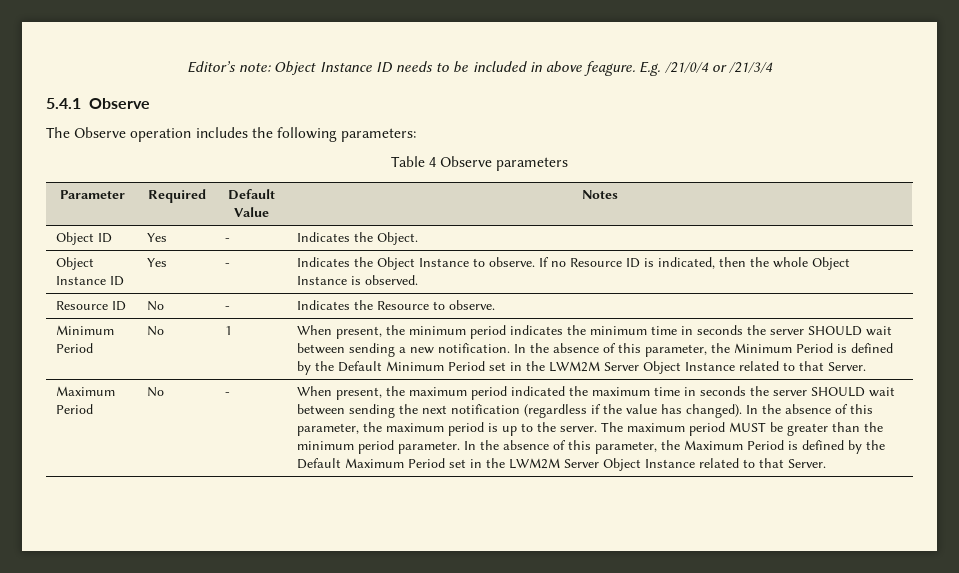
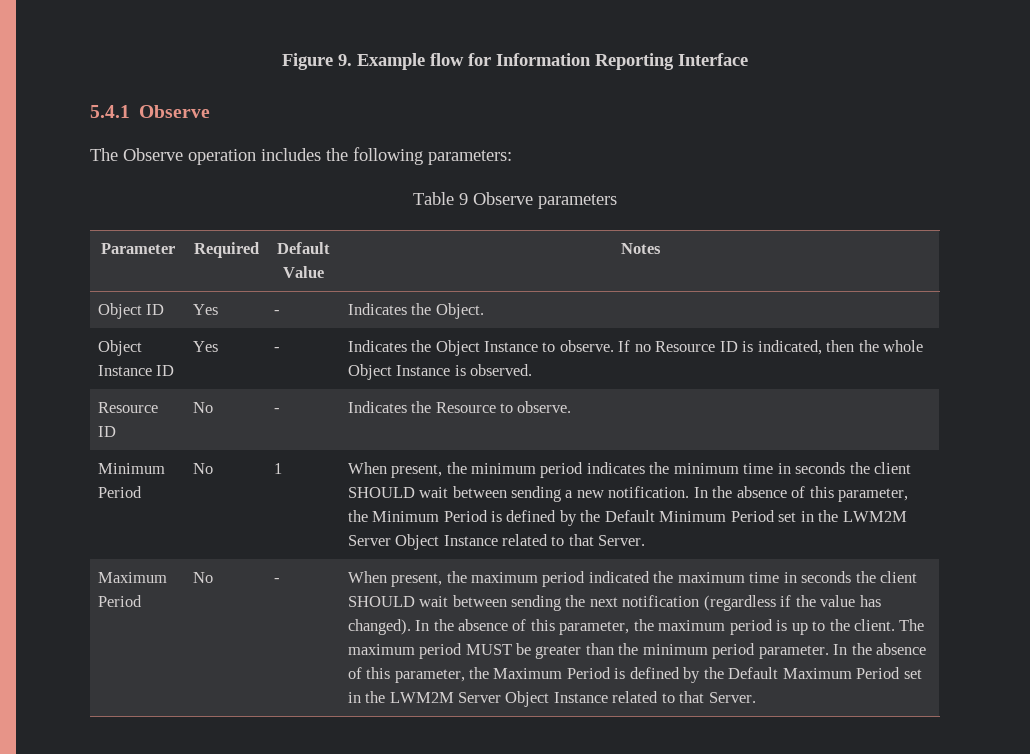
[187,61,773,76] Editor’s note: Object Instance ID needs to be included in above feagure. E.g. /21/0/4 or /21/3/4 -> [282,53,748,70] Figure 9. Example flow for Information Reporting Interface
[428,157,436,167] 4 -> [459,193,468,205] 9
[769,329,804,335] server -> [874,462,912,474] client
[772,390,807,396] server -> [880,571,918,583] client
[559,426,597,432] server. -> [854,619,896,631] client.

